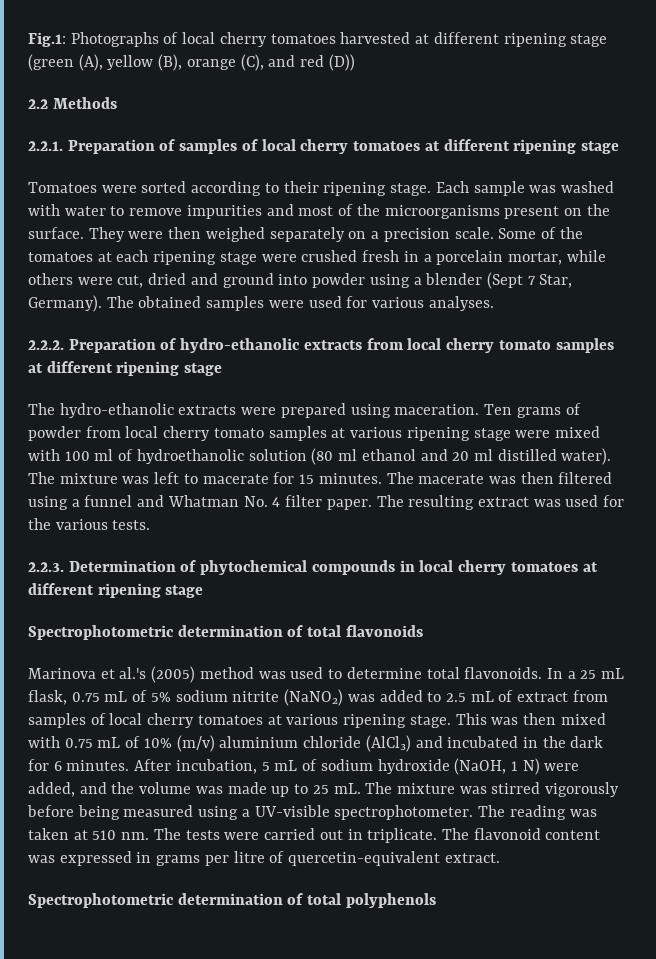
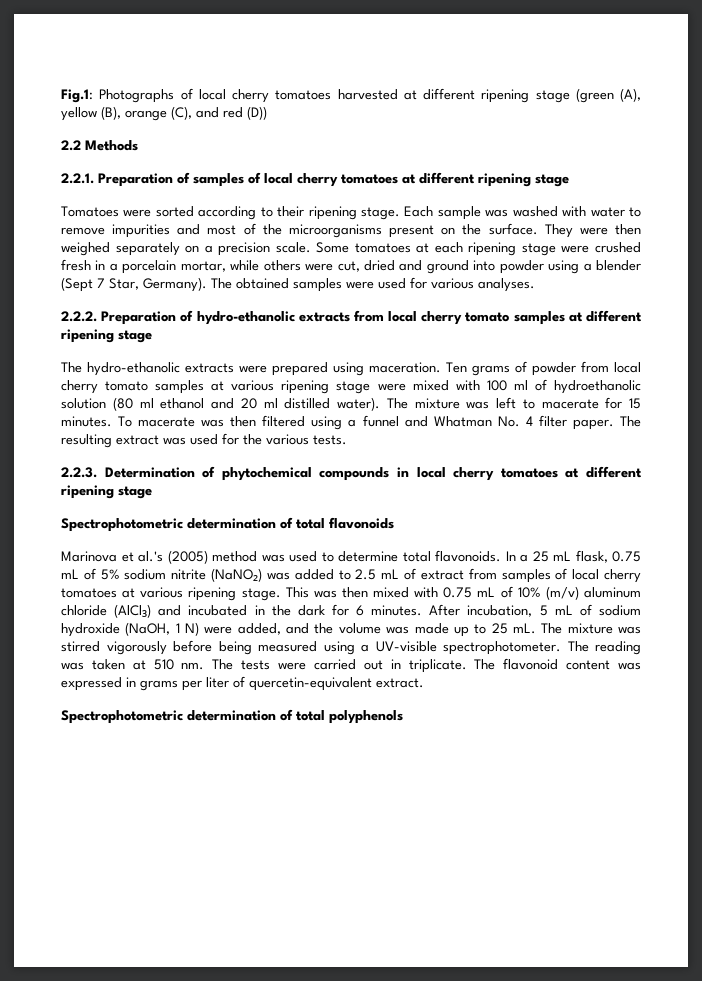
[540,227,583,239] of the -> (350, 247) none
[386,472,414,484] The -> [118,416,133,427] To
[219,736,299,748] aluminium -> [583,587,641,598] aluminum
[233,851,265,863] litre -> [206,677,229,688] liter

